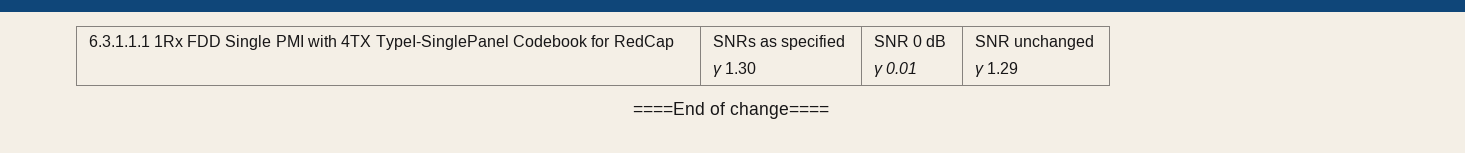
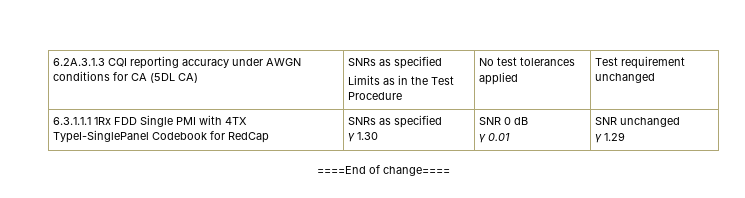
(88, 41) none -> [53,56,302,69] [53,71,199,83] [348,56,443,69] [348,75,455,85] [348,92,403,100] [479,57,576,66] [479,72,519,85] [595,56,686,69] [595,73,656,83] 6.2A.3.1.3 CQI reporting accuracy under AWGN conditions for CA (5DL CA) | SNRs as specified // Limits as in the Test Procedure | No test tolerances applied | Test requirement unchanged //

